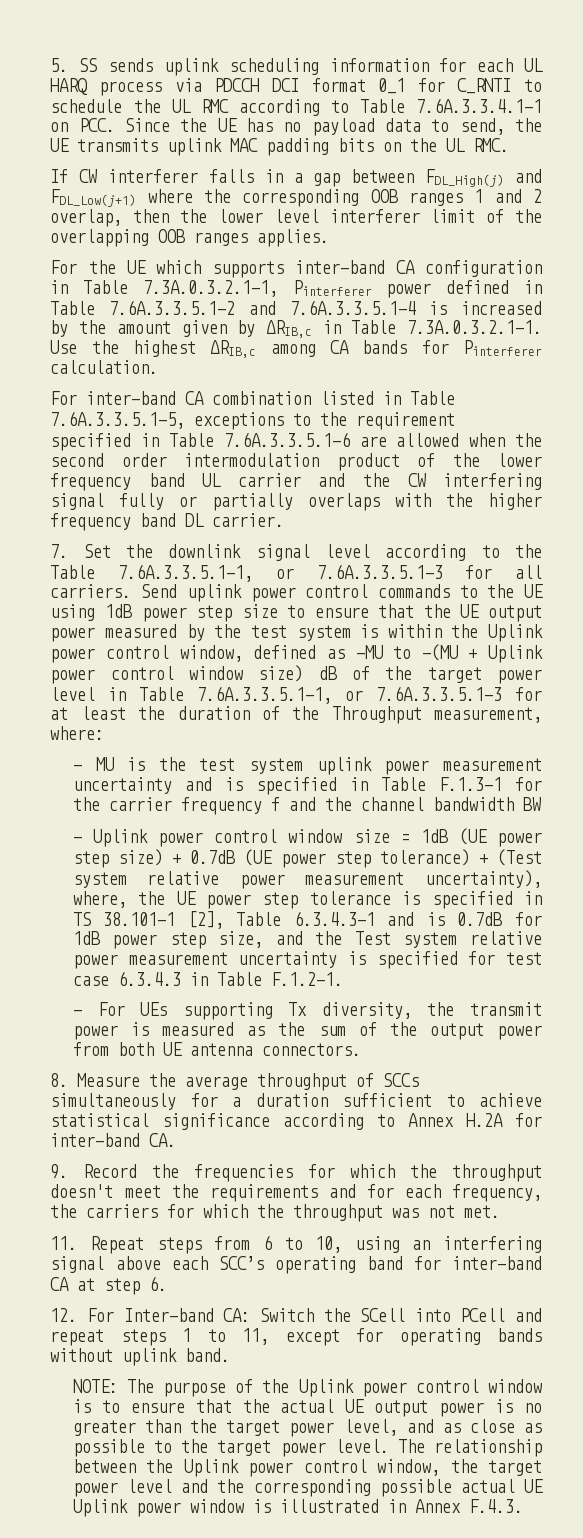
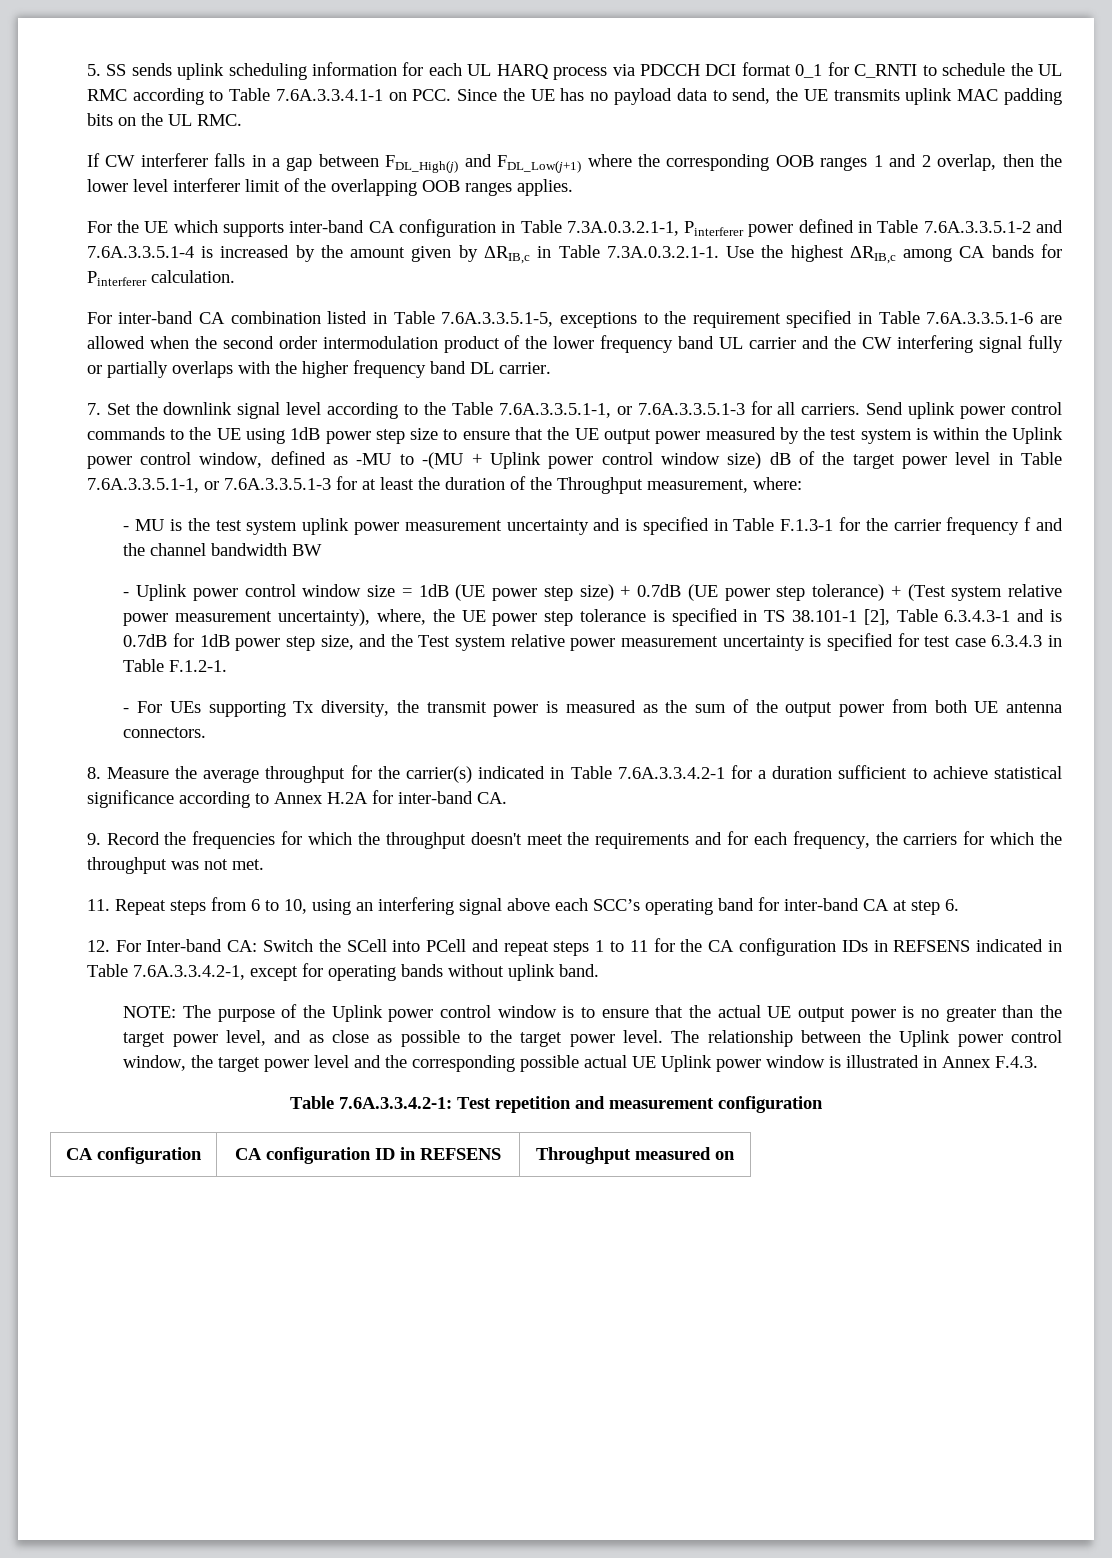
[356,1073,420,1087] [50,1093,177,1110] of SCCs simultaneously -> [350,765,725,783] for the carrier(s) indicated in Table 7.6A.3.3.4.2-1
[242,1328,270,1345] 11, -> [629,938,1062,956] [86,964,245,980] 11 for the CA configuration IDs in REFSENS indicated in Table 7.6A.3.3.4.2-1,
(523, 1506) none -> [290,1096,823,1113] [66,1147,202,1164] [235,1147,501,1164] [536,1147,735,1164] // Table 7.6A.3.3.4.2-1: Test repetition and measurement configuration // CA configuration | CA configuration ID in REFSENS | Throughput measured on

